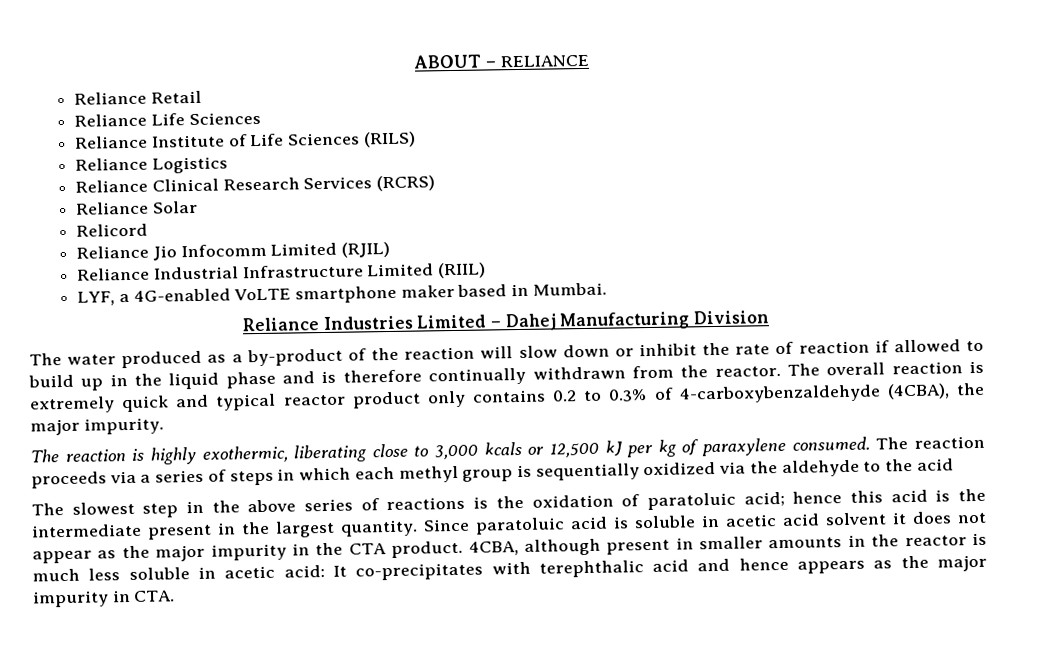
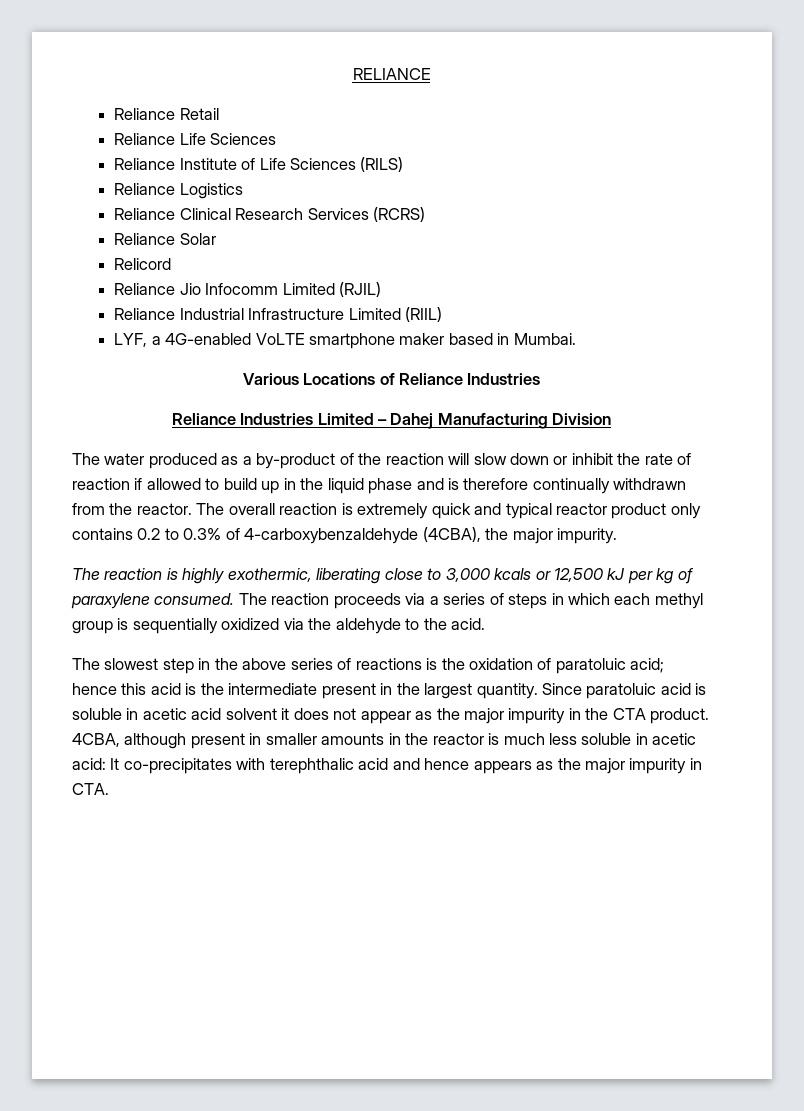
[413,54,496,69] ABOUT – -> (352, 74) none
(607, 289) none -> [242,373,541,385] // Various Locations of Reliance Industries
[916,458,954,471] acid -> [451,618,486,630] acid.

